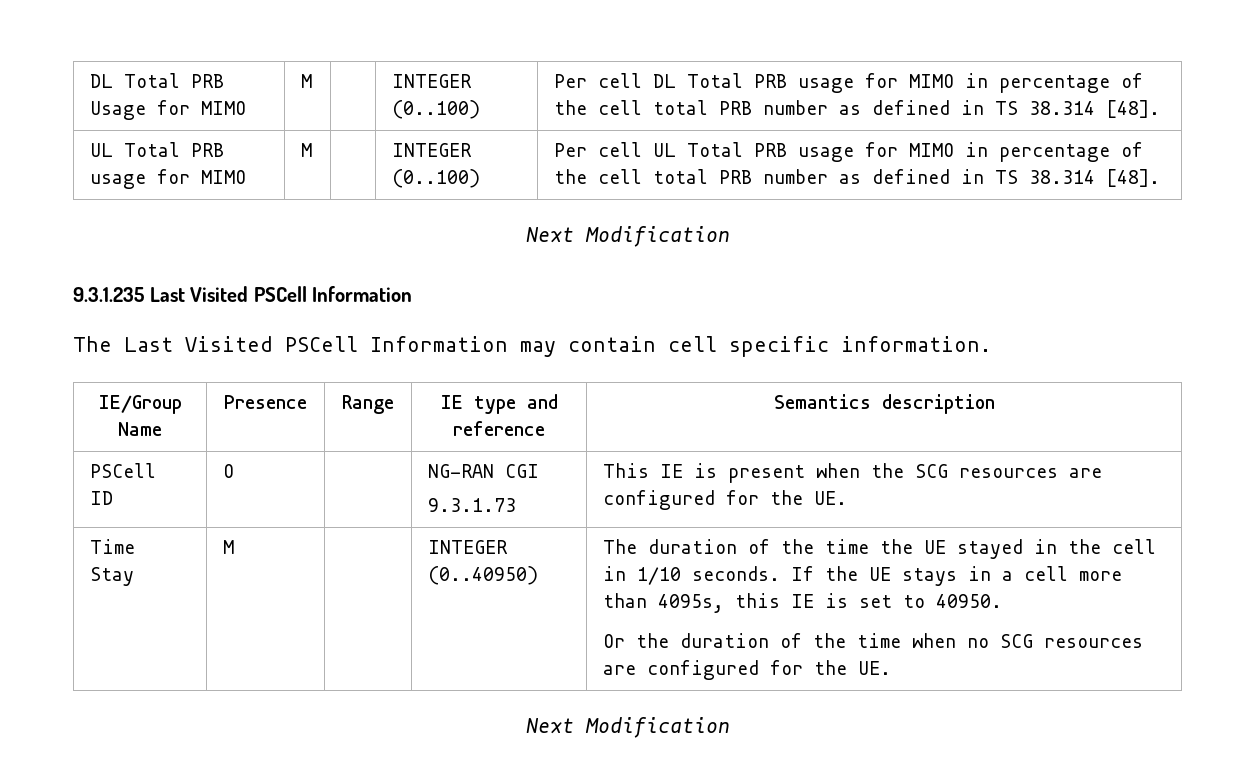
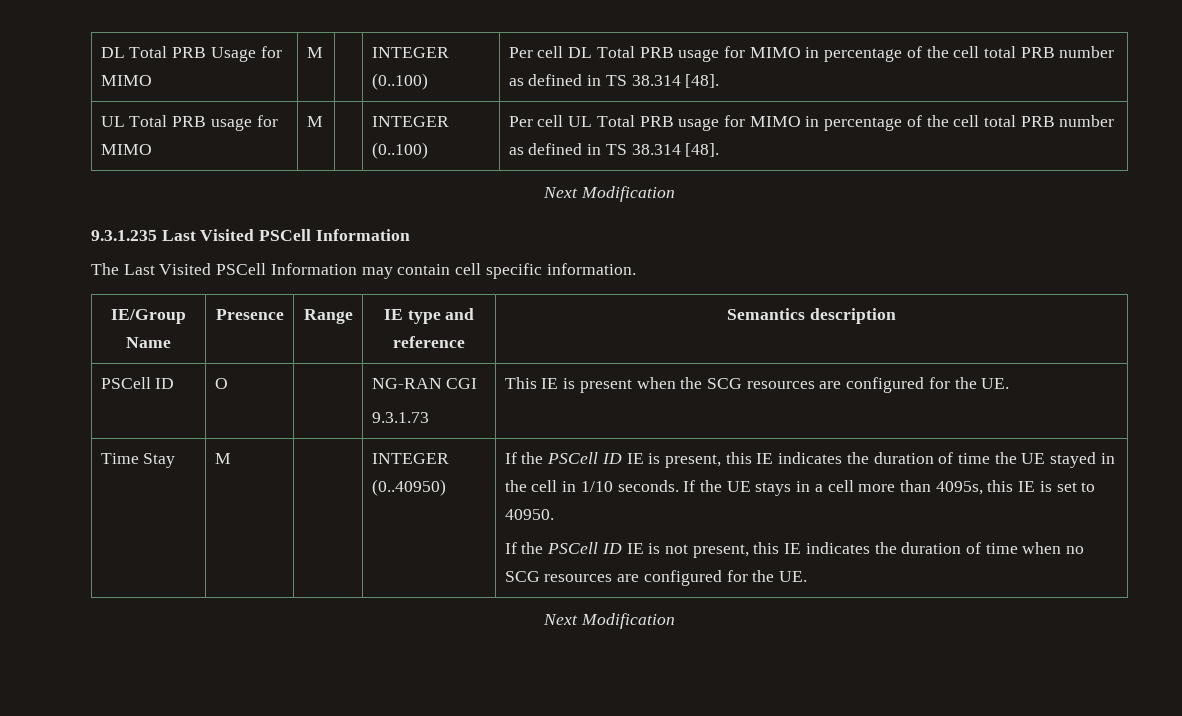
[603,539,815,554] The duration of the -> [504,452,954,468] If the PSCell ID IE is present, this IE indicates the duration of
[603,633,847,648] Or the duration of the -> [504,542,982,558] If the PSCell ID IE is not present, this IE indicates the duration of

